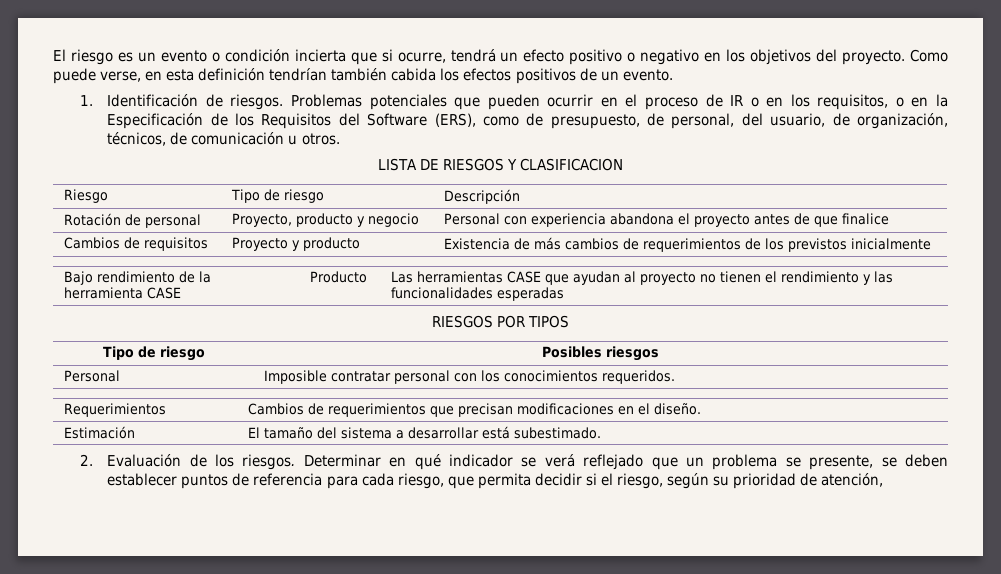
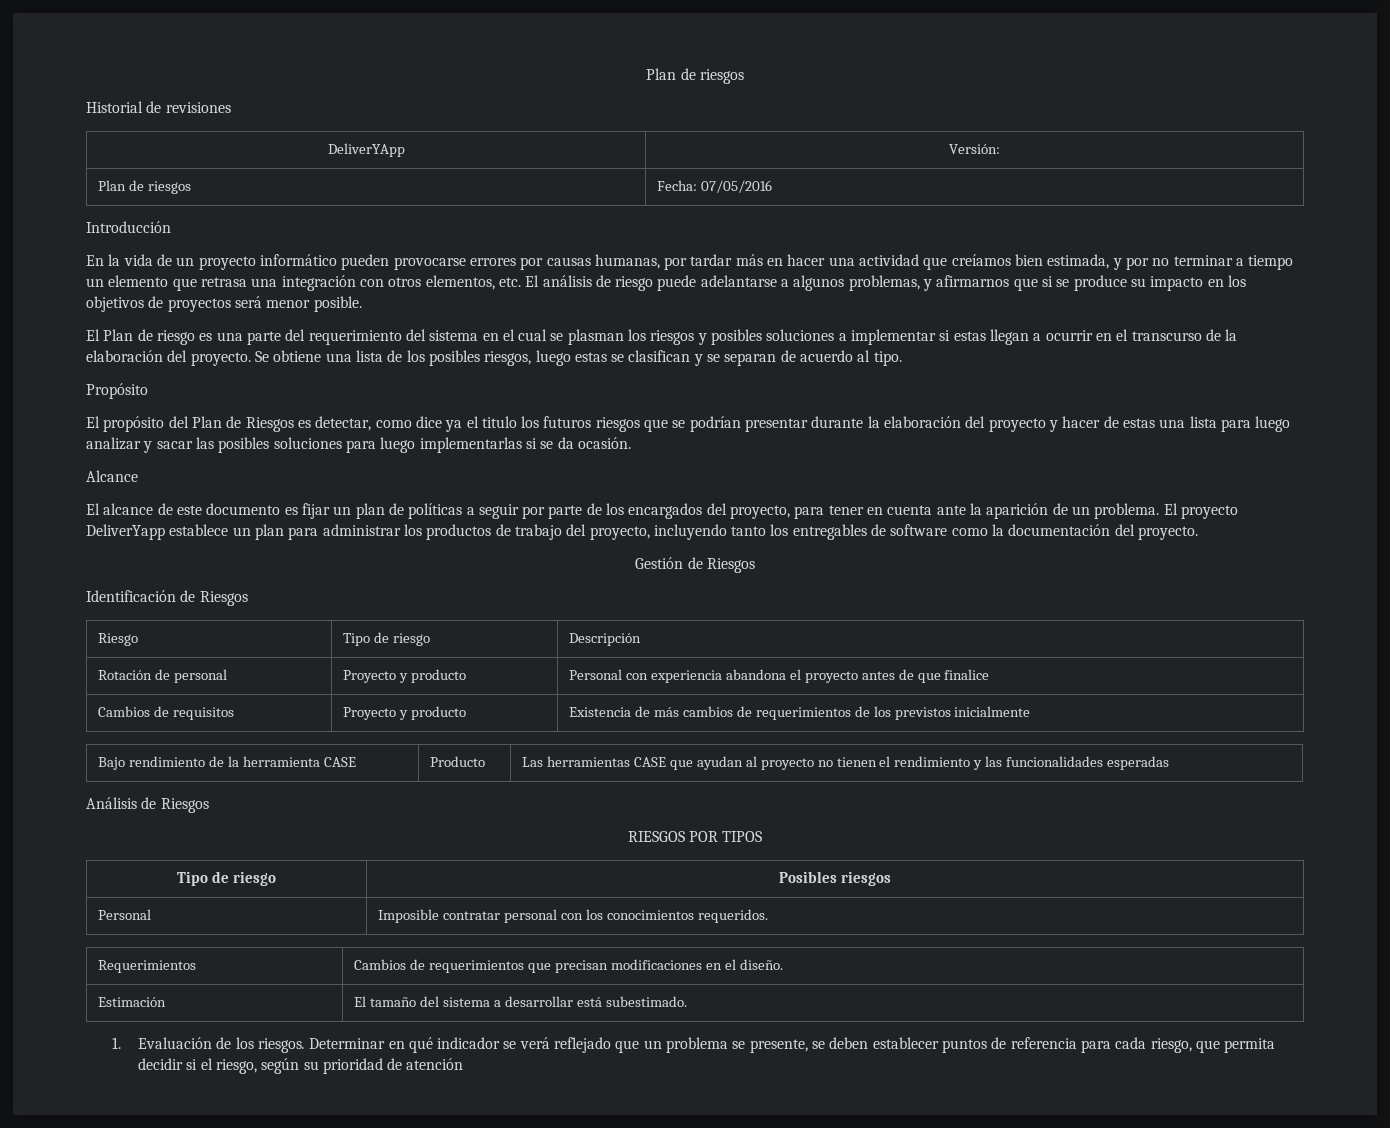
[53,49,949,65] [53,68,673,84] [80,94,949,110] [107,113,948,129] [107,132,340,146] [377,158,624,171] El riesgo es un evento o condición incierta que si ocurre, tendrá un efecto positivo o negativo en los objetivos del proyecto. Como puede verse, en esta definición tendrían también cabida los efectos positivos de un evento. // 1. Identificación de riesgos. Problemas potenciales que pueden ocurrir en el proceso de IR o en los requisitos, o en la Especificación de los Requisitos del Software (ERS), como de presupuesto, de personal, del usuario, de organización, técnicos, de comunicación u otros. // LISTA DE RIESGOS Y CLASIFICACION -> [646,68,744,84] [86,101,231,113] [327,143,405,157] [949,144,1000,154] [98,180,192,194] [657,180,773,193] [86,221,171,233] [86,254,1294,270] [86,275,1246,291] [86,296,362,312] [86,329,1238,345] [86,350,902,366] [86,383,148,399] [86,416,1291,432] [86,437,631,453] [86,470,138,482] [86,503,1238,519] [86,524,1199,540] [635,557,755,573] [86,590,248,606] Plan de riesgos // Historial de revisiones // DeliverYApp | Versión: // Plan de riesgos | Fecha: 07/05/2016 // Introducción // En la vida de un proyecto informático pueden provocarse errores por causas humanas, por tardar más en hacer una actividad que creíamos bien estimada, y por no terminar a tiempo un elemento que retrasa una integración con otros elementos, etc. El análisis de riesgo puede adelantarse a algunos problemas, y afirmarnos que si se produce su impacto en los objetivos de proyectos será menor posible. // El Plan de riesgo es una parte del requerimiento del sistema en el cual se plasman los riesgos y posibles soluciones a implementar si estas llegan a ocurrir en el transcurso de la elaboración del proyecto. Se obtiene una lista de los posibles riesgos, luego estas se clasifican y se separan de acuerdo al tipo. // Propósito // El propósito del Plan de Riesgos es detectar, como dice ya el titulo los futuros riesgos que se podrían presentar durante la elaboración del proyecto y hacer de estas una lista para luego analizar y sacar las posibles soluciones para luego implementarlas si se da ocasión. // Alcance // El alcance de este documento es fijar un plan de políticas a seguir por parte de los encargados del proyecto, para tener en cuenta ante la aparición de un problema. El proyecto DeliverYapp establece un plan para administrar los productos de trabajo del proyecto, incluyendo tanto los entregables de software como la documentación del proyecto. // Gestión de Riesgos // Identificación de Riesgos
[232,213,420,227] Proyecto, producto y negocio -> [343,669,467,683] Proyecto y producto
(565, 294) none -> [86,797,209,813] // Análisis de Riesgos
[80,454,94,466] 2. -> [111,1037,121,1049] 1.
[821,473,884,487] atención, -> [406,1058,464,1070] atención

